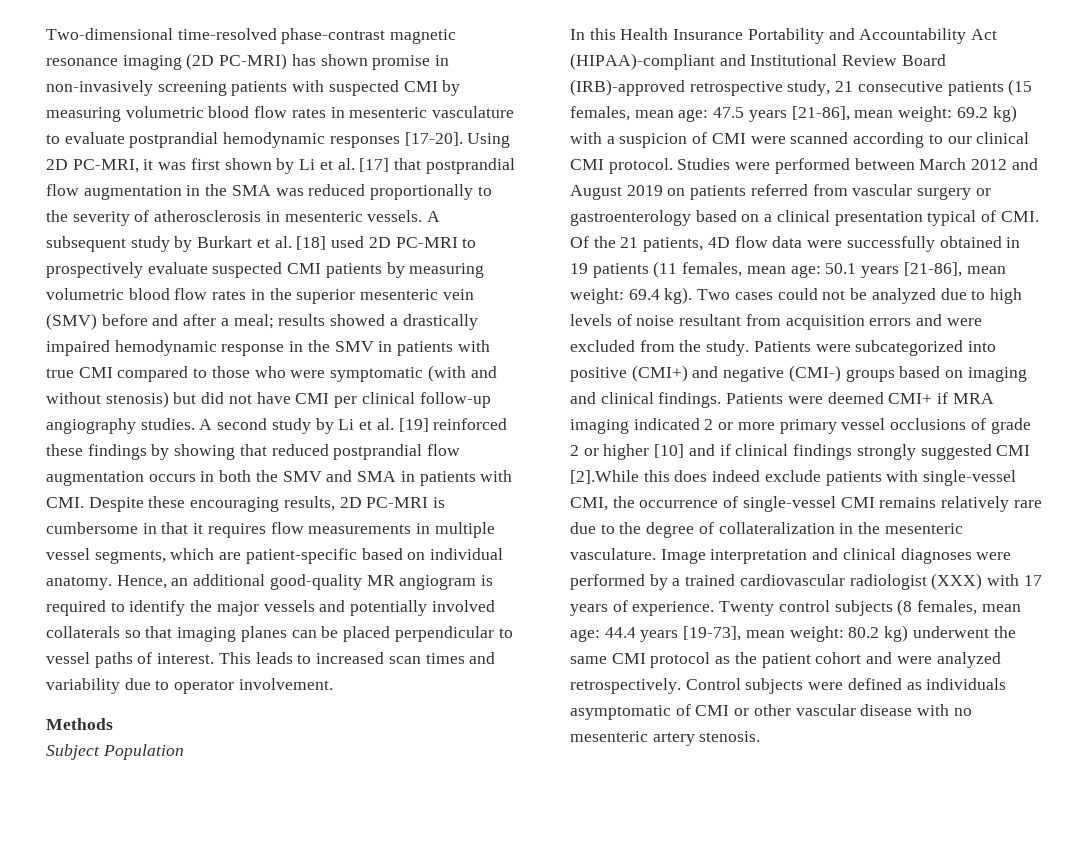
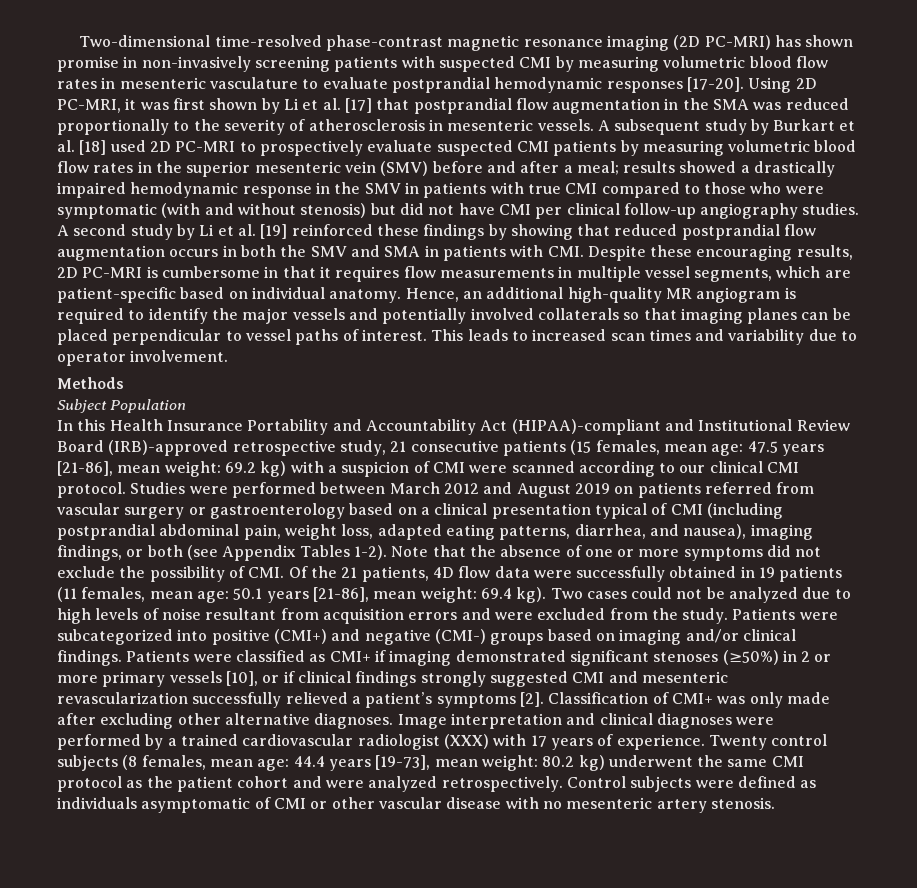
[269,574,362,590] good-quality -> [567,287,662,303] high-quality
(997, 216) none -> [670,503,783,519] [57,524,813,540] [57,545,822,561] [57,566,245,582] CMI (including postprandial abdominal pain, weight loss, adapted eating patterns, diarrhea, and nausea), imaging findings, or both (see Appendix Tables 1-2). Note that the absence of one or more symptoms did not exclude the possibility of
[570,392,596,404] and -> [685,629,739,643] and/or
[827,392,994,404] [570,418,1031,434] [570,444,715,460] deemed CMI+ if MRA imaging indicated 2 or more primary vessel occlusions of grade 2 or higher [10] and -> [235,650,832,666] [57,671,280,687] classified as CMI+ if imaging demonstrated significant stenoses (≥50%) in 2 or more primary vessels [10], or
[570,470,1017,486] [570,496,1042,512] [570,522,963,538] [570,548,656,560] [2].While this does indeed exclude patients with single-vessel CMI, the occurrence of single-vessel CMI remains relatively rare due to the degree of collateralization in the mesenteric vasculature. -> [608,671,728,683] [57,692,830,708] [57,713,394,729] and mesenteric revascularization successfully relieved a patient’s symptoms [2]. Classification of CMI+ was only made after excluding other alternative diagnoses.

